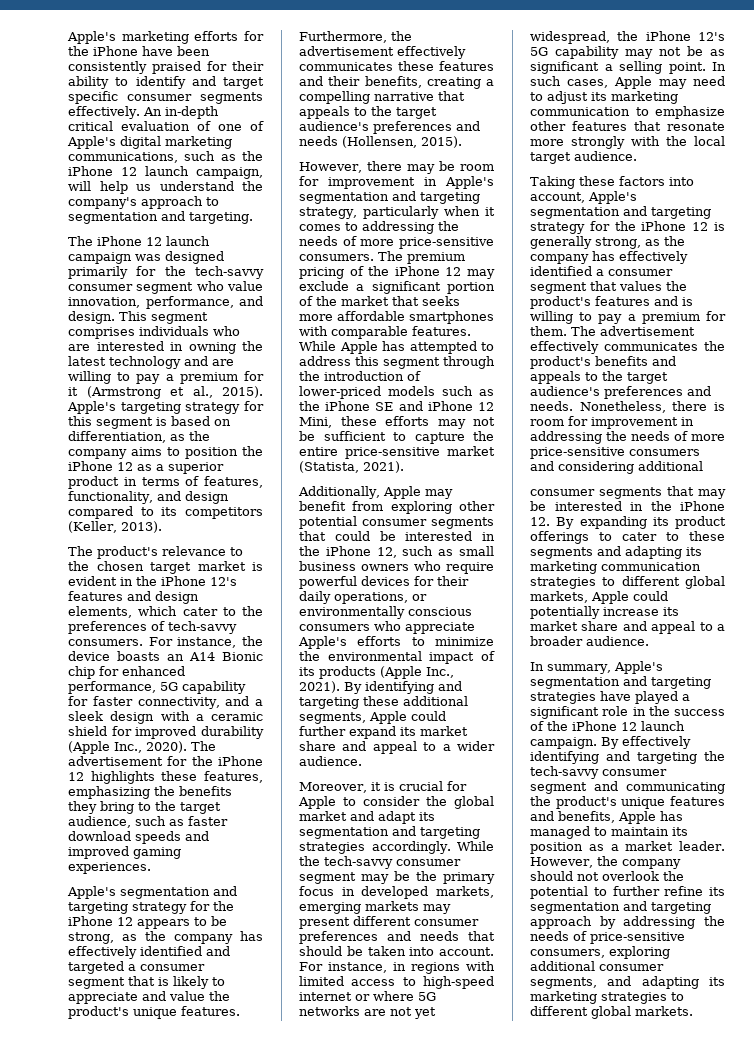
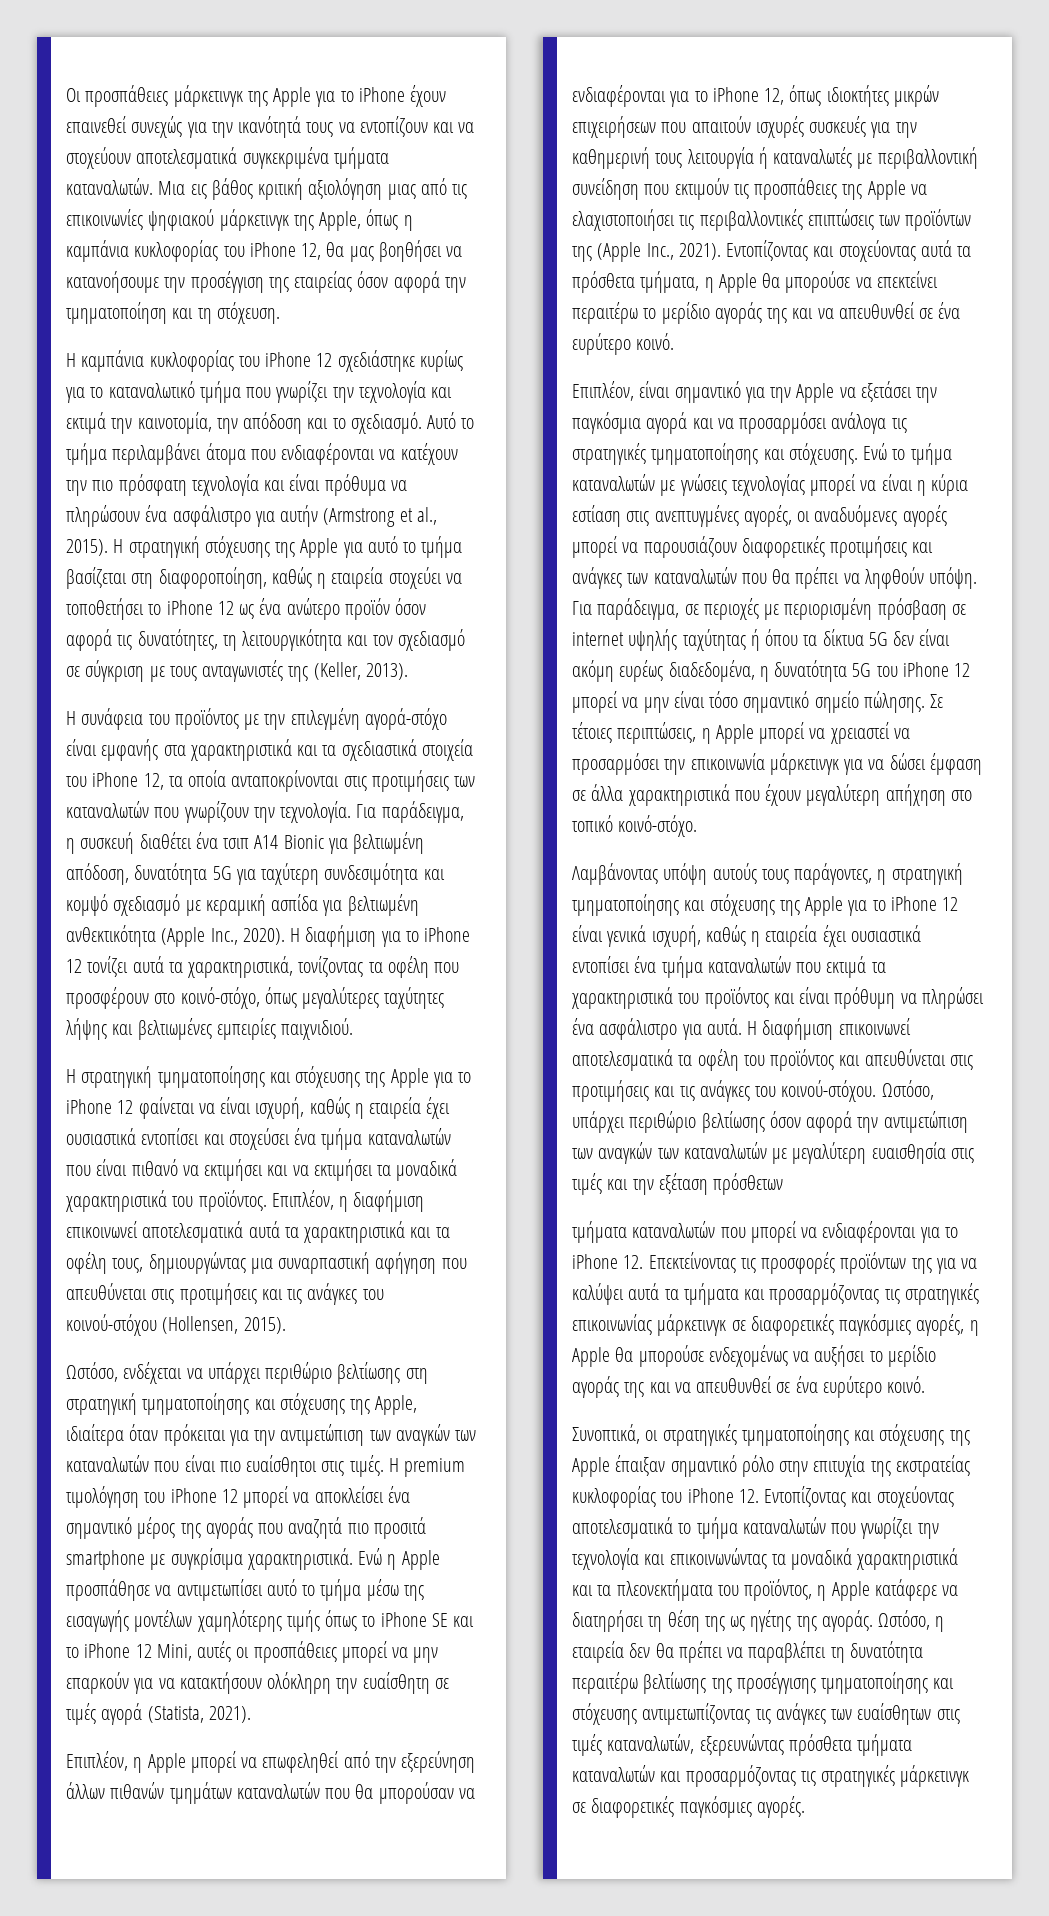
[67,31,264,44] [68,46,210,56] [68,61,264,74] [68,76,264,89] [68,91,263,104] [68,106,219,119] [68,121,264,131] [67,136,232,149] [68,151,263,163] [68,166,263,179] [68,181,263,194] [68,196,219,209] [68,211,253,224] [68,236,210,246] [68,251,224,264] [68,266,264,279] [68,281,263,294] [68,296,263,309] [68,311,208,324] [68,326,240,339] [68,341,263,354] [68,356,234,369] [68,371,264,384] [68,386,263,399] [67,401,264,414] [68,416,231,429] [68,431,210,443] [68,446,263,459] [68,461,224,474] [68,476,263,489] [68,491,229,504] [68,506,263,519] [68,521,162,533] [68,546,243,559] [68,561,263,574] [68,576,237,586] [68,591,199,604] [68,606,263,618] [68,621,237,634] [68,636,263,648] [68,651,263,661] [68,666,185,679] [68,681,246,694] [68,696,263,709] [68,711,263,724] [68,726,264,739] [68,741,216,754] [68,756,263,766] [68,771,263,784] [68,786,232,799] [68,801,221,814] [68,816,228,828] [68,831,209,844] [68,846,181,859] [68,862,151,874] [67,886,237,899] [68,901,234,914] [68,916,227,929] [68,931,263,944] [68,946,230,959] [68,961,205,974] [68,976,225,989] [68,991,230,1004] [68,1006,240,1019] [299,31,412,43] [299,46,466,59] [299,61,494,71] [299,76,494,89] [299,91,465,104] [299,106,437,119] [299,121,480,134] [299,136,462,148] [299,161,494,174] [299,176,494,189] [299,191,480,204] [299,206,495,219] [299,221,459,234] [299,236,494,249] [299,251,465,264] [299,266,495,279] [299,281,495,294] [299,296,460,306] [299,311,494,324] [299,326,471,339] [299,341,494,354] [299,356,495,369] [299,371,421,381] [299,386,494,399] [299,401,494,411] [299,416,495,429] [299,431,494,444] [299,446,495,459] [299,461,404,473] [298,486,453,499] [299,501,495,514] [299,516,494,529] [299,531,495,541] [299,546,494,558] [299,561,494,574] [299,576,469,589] [299,591,427,604] [299,606,472,619] [299,621,475,634] [298,636,494,649] [299,651,495,664] [299,666,454,679] [299,681,462,694] [299,696,468,709] [299,711,446,724] [299,726,468,739] [299,741,495,754] [299,756,362,766] [299,781,467,793] [298,796,494,809] [299,811,435,824] [299,826,480,839] [299,841,494,854] [299,856,461,869] [299,871,495,884] [299,886,494,899] [299,901,451,914] [299,916,479,929] [299,931,495,944] [299,946,494,956] [299,961,495,974] [299,976,494,989] [299,991,436,1001] [299,1006,436,1019] [530,31,725,44] [530,46,725,59] [530,61,726,74] [530,76,725,89] [530,91,678,104] [530,106,725,119] [530,121,725,131] [530,136,725,149] [530,151,637,164] [530,176,694,189] [530,191,637,204] [530,206,711,219] [530,221,725,234] [530,236,685,249] [530,251,688,264] [530,266,673,276] [530,281,687,294] [530,296,693,309] [530,311,726,324] [530,326,695,336] [530,341,725,354] [530,356,676,369] [530,371,668,384] [530,386,711,399] [530,401,725,413] [530,416,694,429] [530,431,725,444] [530,447,700,459] [530,461,703,474] [530,486,726,499] [530,501,725,511] [530,516,726,529] [530,531,725,544] [530,546,702,559] [530,561,701,574] [530,576,725,589] [530,591,668,604] [530,606,679,619] [530,621,725,634] [530,636,649,646] [530,661,663,674] [530,676,711,689] [530,691,690,704] [530,706,725,719] [530,721,685,731] [530,736,691,749] [530,751,725,764] [530,766,667,779] [530,781,725,794] [530,796,725,809] [530,811,683,824] [530,826,688,839] [530,841,726,854] [530,856,681,869] [530,871,684,881] [530,886,725,899] [530,901,711,914] [530,916,725,929] [530,931,685,944] [530,946,670,959] [530,961,664,971] [530,976,725,989] [530,991,684,1004] [530,1006,693,1019] Apple's marketing efforts for the iPhone have been consistently praised for their ability to identify and target specific consumer segments effectively. An in-depth critical evaluation of one of Apple's digital marketing communications, such as the iPhone 12 launch campaign, will help us understand the company's approach to segmentation and targeting. // The iPhone 12 launch campaign was designed primarily for the tech-savvy consumer segment who value innovation, performance, and design. This segment comprises individuals who are interested in owning the latest technology and are willing to pay a premium for it (Armstrong et al., 2015). Apple's targeting strategy for this segment is based on differentiation, as the company aims to position the iPhone 12 as a superior product in terms of features, functionality, and design compared to its competitors (Keller, 2013). // The product's relevance to the chosen target market is evident in the iPhone 12's features and design elements, which cater to the preferences of tech-savvy consumers. For instance, the device boasts an A14 Bionic chip for enhanced performance, 5G capability for faster connectivity, and a sleek design with a ceramic shield for improved durability (Apple Inc., 2020). The advertisement for the iPhone 12 highlights these features, emphasizing the benefits they bring to the target audience, such as faster download speeds and improved gaming experiences. // Apple's segmentation and targeting strategy for the iPhone 12 appears to be strong, as the company has effectively identified and targeted a consumer segment that is likely to appreciate and value the product's unique features. Furthermore, the advertisement effectively communicates these features and their benefits, creating a compelling narrative that appeals to the target audience's preferences and needs (Hollensen, 2015). // However, there may be room for improvement in Apple's segmentation and targeting strategy, particularly when it comes to addressing the needs of more price-sensitive consumers. The premium pricing of the iPhone 12 may exclude a significant portion of the market that seeks more affordable smartphones with comparable features. While Apple has attempted to address this segment through the introduction of lower-priced models such as the iPhone SE and iPhone 12 Mini, these efforts may not be sufficient to capture the entire price-sensitive market (Statista, 2021). // Additionally, Apple may benefit from exploring other potential consumer segments that could be interested in the iPhone 12, such as small business owners who require powerful devices for their daily operations, or environmentally conscious consumers who appreciate Apple's efforts to minimize the environmental impact of its products (Apple Inc., 2021). By identifying and targeting these additional segments, Apple could further expand its market share and appeal to a wider audience. // Moreover, it is crucial for Apple to consider the global market and adapt its segmentation and targeting strategies accordingly. While the tech-savvy consumer segment may be the primary focus in developed markets, emerging markets may present different consumer preferences and needs that should be taken into account. For instance, in regions with limited access to high-speed internet or where 5G networks are not yet widespread, the iPhone 12's 5G capability may not be as significant a selling point. In such cases, Apple may need to adjust its marketing communication to emphasize other features that resonate more strongly with the local target audience. // Taking these factors into account, Apple's segmentation and targeting strategy for the iPhone 12 is generally strong, as the company has effectively identified a consumer segment that values the product's features and is willing to pay a premium for them. The advertisement effectively communicates the product's benefits and appeals to the target audience's preferences and needs. Nonetheless, there is room for improvement in addressing the needs of more price-sensitive consumers and considering additional // consumer segments that may be interested in the iPhone 12. By expanding its product offerings to cater to these segments and adapting its marketing communication strategies to different global markets, Apple could potentially increase its market share and appeal to a broader audience. // In summary, Apple's segmentation and targeting strategies have played a significant role in the success of the iPhone 12 launch campaign. By effectively identifying and targeting the tech-savvy consumer segment and communicating the product's unique features and benefits, Apple has managed to maintain its position as a market leader. However, the company should not overlook the potential to further refine its segmentation and targeting approach by addressing the needs of price-sensitive consumers, exploring additional consumer segments, and adapting its marketing strategies to different global markets. -> [66,85,447,107] [66,116,475,138] [66,147,389,169] [66,178,468,200] [66,209,413,231] [66,240,463,262] [66,271,466,293] [66,302,280,324] [66,350,463,372] [66,381,453,403] [66,412,475,434] [66,443,458,465] [66,474,407,496] [66,505,437,527] [66,536,463,558] [66,567,462,589] [66,598,427,620] [66,629,465,651] [66,660,408,682] [66,708,447,730] [66,739,473,761] [66,770,476,792] [66,801,464,823] [66,832,425,854] [66,863,445,885] [66,894,419,916] [66,925,471,947] [66,956,460,978] [66,987,445,1009] [66,1018,354,1040] [66,1066,472,1088] [66,1097,451,1119] [66,1128,451,1150] [66,1159,458,1181] [66,1190,425,1212] [66,1221,450,1243] [66,1252,467,1274] [66,1283,384,1305] [66,1314,286,1336] [66,1362,428,1384] [66,1393,418,1415] [66,1424,477,1446] [66,1455,466,1477] [66,1486,410,1508] [66,1517,426,1539] [66,1548,440,1570] [66,1579,424,1601] [66,1610,475,1632] [66,1641,439,1663] [66,1672,449,1694] [66,1703,251,1725] [66,1751,476,1773] [66,1782,475,1804] [572,85,939,107] [572,116,917,138] [572,147,978,169] [572,178,927,200] [572,209,972,231] [572,240,972,262] [572,271,938,293] [572,302,961,324] [572,333,675,355] [572,381,938,403] [572,412,907,434] [572,443,952,465] [572,474,969,496] [572,505,947,527] [572,536,934,558] [572,567,978,589] [572,598,966,620] [572,629,951,651] [572,660,971,682] [572,691,944,713] [572,722,910,744] [572,753,982,775] [572,784,972,806] [572,815,698,837] [572,863,963,885] [572,894,959,916] [572,925,921,947] [572,956,886,978] [572,987,984,1009] [572,1018,911,1040] [572,1049,973,1071] [572,1080,934,1102] [572,1111,968,1133] [572,1142,974,1164] [572,1173,784,1195] [572,1221,958,1243] [572,1252,978,1274] [572,1283,979,1305] [572,1314,979,1336] [572,1345,936,1367] [572,1376,926,1398] [572,1424,970,1446] [572,1455,970,1477] [572,1486,954,1508] [572,1517,939,1539] [572,1548,959,1570] [572,1579,959,1601] [572,1610,945,1632] [572,1641,923,1663] [572,1672,955,1694] [572,1703,960,1725] [572,1734,913,1756] [572,1765,970,1787] [572,1796,805,1818] Οι προσπάθειες μάρκετινγκ της Apple για το iPhone έχουν επαινεθεί συνεχώς για την ικανότητά τους να εντοπίζουν και να στοχεύουν αποτελεσματικά συγκεκριμένα τμήματα καταναλωτών. Μια εις βάθος κριτική αξιολόγηση μιας από τις επικοινωνίες ψηφιακού μάρκετινγκ της Apple, όπως η καμπάνια κυκλοφορίας του iPhone 12, θα μας βοηθήσει να κατανοήσουμε την προσέγγιση της εταιρείας όσον αφορά την τμηματοποίηση και τη στόχευση. // Η καμπάνια κυκλοφορίας του iPhone 12 σχεδιάστηκε κυρίως για το καταναλωτικό τμήμα που γνωρίζει την τεχνολογία και εκτιμά την καινοτομία, την απόδοση και το σχεδιασμό. Αυτό το τμήμα περιλαμβάνει άτομα που ενδιαφέρονται να κατέχουν την πιο πρόσφατη τεχνολογία και είναι πρόθυμα να πληρώσουν ένα ασφάλιστρο για αυτήν (Armstrong et al., 2015). Η στρατηγική στόχευσης της Apple για αυτό το τμήμα βασίζεται στη διαφοροποίηση, καθώς η εταιρεία στοχεύει να τοποθετήσει το iPhone 12 ως ένα ανώτερο προϊόν όσον αφορά τις δυνατότητες, τη λειτουργικότητα και τον σχεδιασμό σε σύγκριση με τους ανταγωνιστές της (Keller, 2013). // Η συνάφεια του προϊόντος με την επιλεγμένη αγορά-στόχο είναι εμφανής στα χαρακτηριστικά και τα σχεδιαστικά στοιχεία του iPhone 12, τα οποία ανταποκρίνονται στις προτιμήσεις των καταναλωτών που γνωρίζουν την τεχνολογία. Για παράδειγμα, η συσκευή διαθέτει ένα τσιπ A14 Bionic για βελτιωμένη απόδοση, δυνατότητα 5G για ταχύτερη συνδεσιμότητα και κομψό σχεδιασμό με κεραμική ασπίδα για βελτιωμένη ανθεκτικότητα (Apple Inc., 2020). Η διαφήμιση για το iPhone 12 τονίζει αυτά τα χαρακτηριστικά, τονίζοντας τα οφέλη που προσφέρουν στο κοινό-στόχο, όπως μεγαλύτερες ταχύτητες λήψης και βελτιωμένες εμπειρίες παιχνιδιού. // Η στρατηγική τμηματοποίησης και στόχευσης της Apple για το iPhone 12 φαίνεται να είναι ισχυρή, καθώς η εταιρεία έχει ουσιαστικά εντοπίσει και στοχεύσει ένα τμήμα καταναλωτών που είναι πιθανό να εκτιμήσει και να εκτιμήσει τα μοναδικά χαρακτηριστικά του προϊόντος. Επιπλέον, η διαφήμιση επικοινωνεί αποτελεσματικά αυτά τα χαρακτηριστικά και τα οφέλη τους, δημιουργώντας μια συναρπαστική αφήγηση που απευθύνεται στις προτιμήσεις και τις ανάγκες του κοινού-στόχου (Hollensen, 2015). // Ωστόσο, ενδέχεται να υπάρχει περιθώριο βελτίωσης στη στρατηγική τμηματοποίησης και στόχευσης της Apple, ιδιαίτερα όταν πρόκειται για την αντιμετώπιση των αναγκών των καταναλωτών που είναι πιο ευαίσθητοι στις τιμές. Η premium τιμολόγηση του iPhone 12 μπορεί να αποκλείσει ένα σημαντικό μέρος της αγοράς που αναζητά πιο προσιτά smartphone με συγκρίσιμα χαρακτηριστικά. Ενώ η Apple προσπάθησε να αντιμετωπίσει αυτό το τμήμα μέσω της εισαγωγής μοντέλων χαμηλότερης τιμής όπως το iPhone SE και το iPhone 12 Mini, αυτές οι προσπάθειες μπορεί να μην επαρκούν για να κατακτήσουν ολόκληρη την ευαίσθητη σε τιμές αγορά (Statista, 2021). // Επιπλέον, η Apple μπορεί να επωφεληθεί από την εξερεύνηση άλλων πιθανών τμημάτων καταναλωτών που θα μπορούσαν να ενδιαφέρονται για το iPhone 12, όπως ιδιοκτήτες μικρών επιχειρήσεων που απαιτούν ισχυρές συσκευές για την καθημερινή τους λειτουργία ή καταναλωτές με περιβαλλοντική συνείδηση που εκτιμούν τις προσπάθειες της Apple να ελαχιστοποιήσει τις περιβαλλοντικές επιπτώσεις των προϊόντων της (Apple Inc., 2021). Εντοπίζοντας και στοχεύοντας αυτά τα πρόσθετα τμήματα, η Apple θα μπορούσε να επεκτείνει περαιτέρω το μερίδιο αγοράς της και να απευθυνθεί σε ένα ευρύτερο κοινό. // Επιπλέον, είναι σημαντικό για την Apple να εξετάσει την παγκόσμια αγορά και να προσαρμόσει ανάλογα τις στρατηγικές τμηματοποίησης και στόχευσης. Ενώ το τμήμα καταναλωτών με γνώσεις τεχνολογίας μπορεί να είναι η κύρια εστίαση στις ανεπτυγμένες αγορές, οι αναδυόμενες αγορές μπορεί να παρουσιάζουν διαφορετικές προτιμήσεις και ανάγκες των καταναλωτών που θα πρέπει να ληφθούν υπόψη. Για παράδειγμα, σε περιοχές με περιορισμένη πρόσβαση σε internet υψηλής ταχύτητας ή όπου τα δίκτυα 5G δεν είναι ακόμη ευρέως διαδεδομένα, η δυνατότητα 5G του iPhone 12 μπορεί να μην είναι τόσο σημαντικό σημείο πώλησης. Σε τέτοιες περιπτώσεις, η Apple μπορεί να χρειαστεί να προσαρμόσει την επικοινωνία μάρκετινγκ για να δώσει έμφαση σε άλλα χαρακτηριστικά που έχουν μεγαλύτερη απήχηση στο τοπικό κοινό-στόχο. // Λαμβάνοντας υπόψη αυτούς τους παράγοντες, η στρατηγική τμηματοποίησης και στόχευσης της Apple για το iPhone 12 είναι γενικά ισχυρή, καθώς η εταιρεία έχει ουσιαστικά εντοπίσει ένα τμήμα καταναλωτών που εκτιμά τα χαρακτηριστικά του προϊόντος και είναι πρόθυμη να πληρώσει ένα ασφάλιστρο για αυτά. Η διαφήμιση επικοινωνεί αποτελεσματικά τα οφέλη του προϊόντος και απευθύνεται στις προτιμήσεις και τις ανάγκες του κοινού-στόχου. Ωστόσο, υπάρχει περιθώριο βελτίωσης όσον αφορά την αντιμετώπιση των αναγκών των καταναλωτών με μεγαλύτερη ευαισθησία στις τιμές και την εξέταση πρόσθετων // τμήματα καταναλωτών που μπορεί να ενδιαφέρονται για το iPhone 12. Επεκτείνοντας τις προσφορές προϊόντων της για να καλύψει αυτά τα τμήματα και προσαρμόζοντας τις στρατηγικές επικοινωνίας μάρκετινγκ σε διαφορετικές παγκόσμιες αγορές, η Apple θα μπορούσε ενδεχομένως να αυξήσει το μερίδιο αγοράς της και να απευθυνθεί σε ένα ευρύτερο κοινό. // Συνοπτικά, οι στρατηγικές τμηματοποίησης και στόχευσης της Apple έπαιξαν σημαντικό ρόλο στην επιτυχία της εκστρατείας κυκλοφορίας του iPhone 12. Εντοπίζοντας και στοχεύοντας αποτελεσματικά το τμήμα καταναλωτών που γνωρίζει την τεχνολογία και επικοινωνώντας τα μοναδικά χαρακτηριστικά και τα πλεονεκτήματα του προϊόντος, η Apple κατάφερε να διατηρήσει τη θέση της ως ηγέτης της αγοράς. Ωστόσο, η εταιρεία δεν θα πρέπει να παραβλέπει τη δυνατότητα περαιτέρω βελτίωσης της προσέγγισης τμηματοποίησης και στόχευσης αντιμετωπίζοντας τις ανάγκες των ευαίσθητων στις τιμές καταναλωτών, εξερευνώντας πρόσθετα τμήματα καταναλωτών και προσαρμόζοντας τις στρατηγικές μάρκετινγκ σε διαφορετικές παγκόσμιες αγορές.

